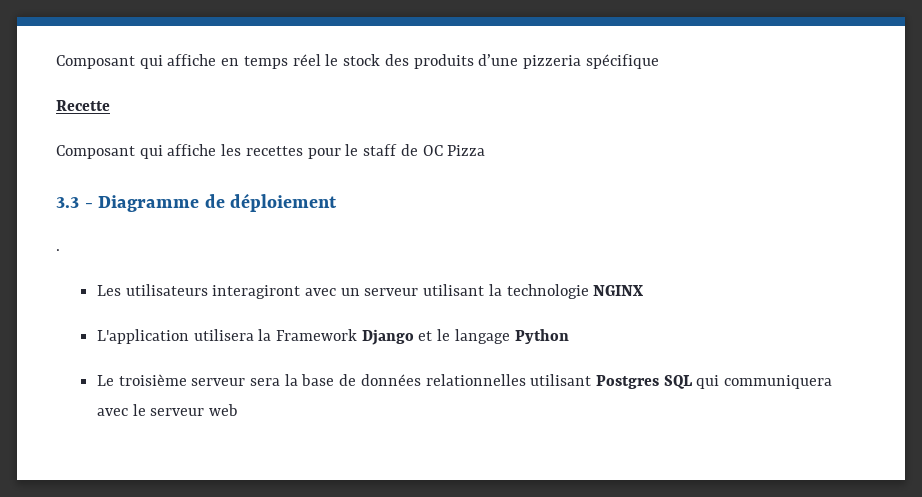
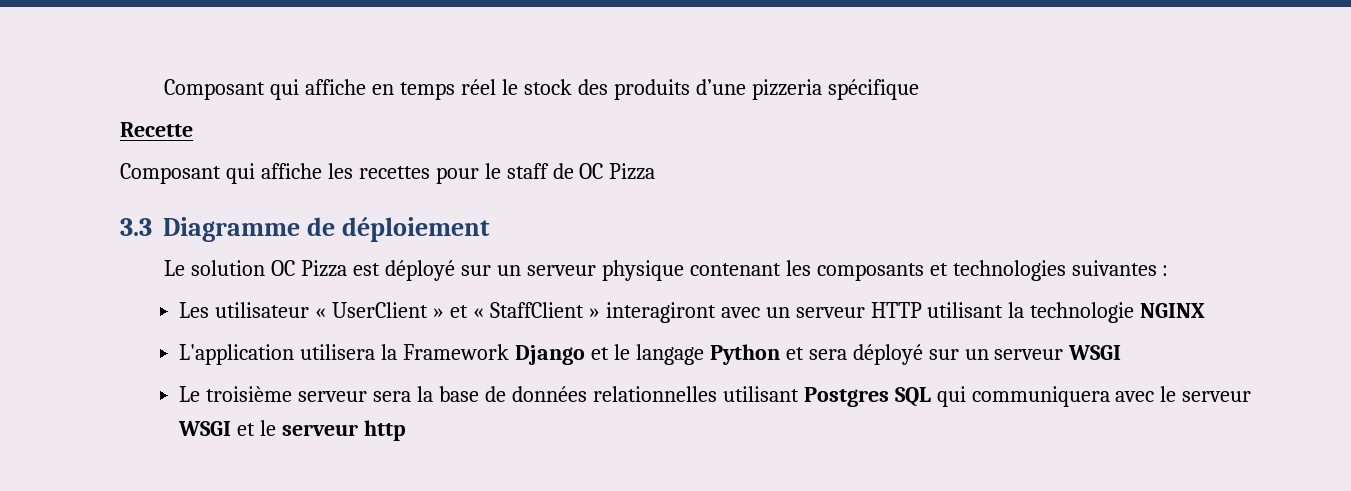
[84,203,93,208] - -> (152, 227) none
[56,249,60,251] [96,284,208,296] . // Les utilisateurs -> [164,260,1169,281] [179,302,600,318] Le solution OC Pizza est déployé sur un serveur physique contenant les composants et technologies suivantes : // Les utilisateur « UserClient » et « StaffClient »
(419, 292) none -> [870,302,922,318] HTTP
(569, 336) none -> [785,344,1122,365] et sera déployé sur un serveur WSGI
[208,404,238,416] web -> [178,420,407,441] WSGI et le serveur http

